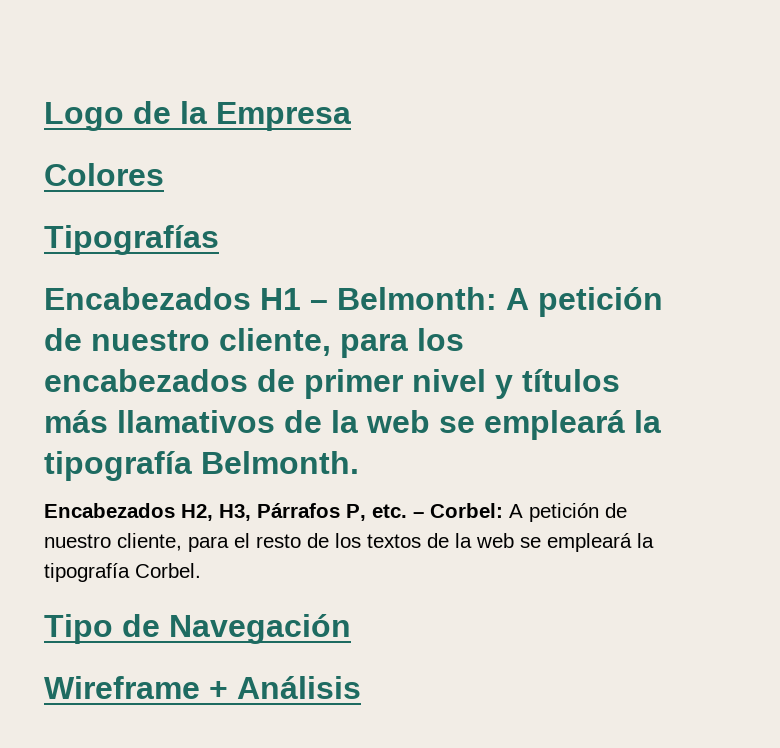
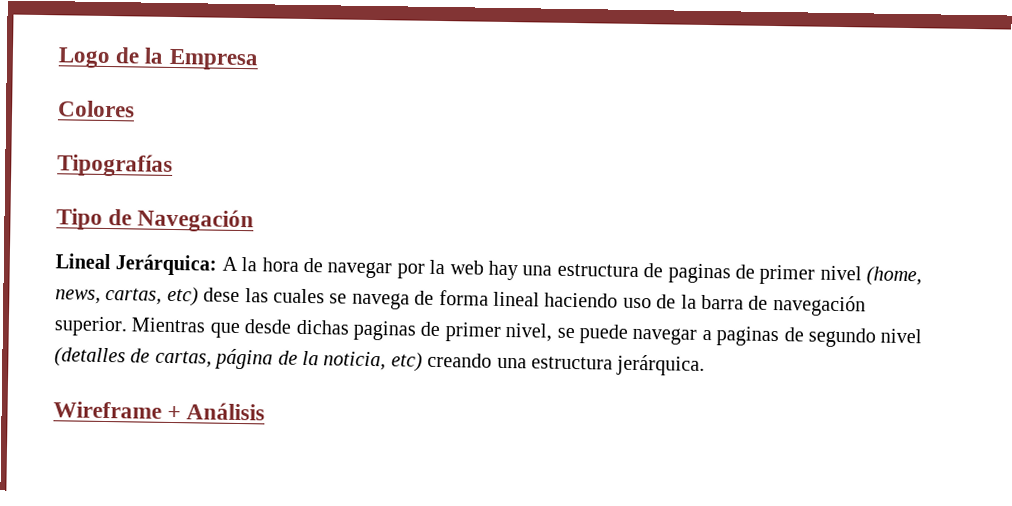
[44,287,663,317] [44,328,464,358] [44,369,620,399] [44,410,661,440] [44,451,359,481] [44,503,627,522] [44,533,654,552] [44,563,201,582] [44,614,351,644] Encabezados H1 – Belmonth: A petición de nuestro cliente, para los encabezados de primer nivel y títulos más llamativos de la web se empleará la tipografía Belmonth. // Encabezados H2, H3, Párrafos P, etc. – Corbel: A petición de nuestro cliente, para el resto de los textos de la web se empleará la tipografía Corbel. // Tipo de Navegación -> [56,208,255,233] [55,253,923,287] [55,286,866,317] [54,316,923,348] [54,347,706,377] Tipo de Navegación // Lineal Jerárquica: A la hora de navegar por la web hay una estructura de paginas de primer nivel (home, news, cartas, etc) dese las cuales se navega de forma lineal haciendo uso de la barra de navegación superior. Mientras que desde dichas paginas de primer nivel, se puede navegar a paginas de segundo nivel (detalles de cartas, página de la noticia, etc) creando una estructura jerárquica.

